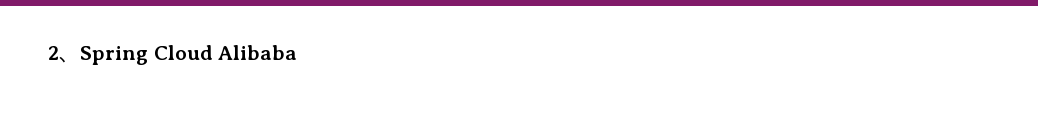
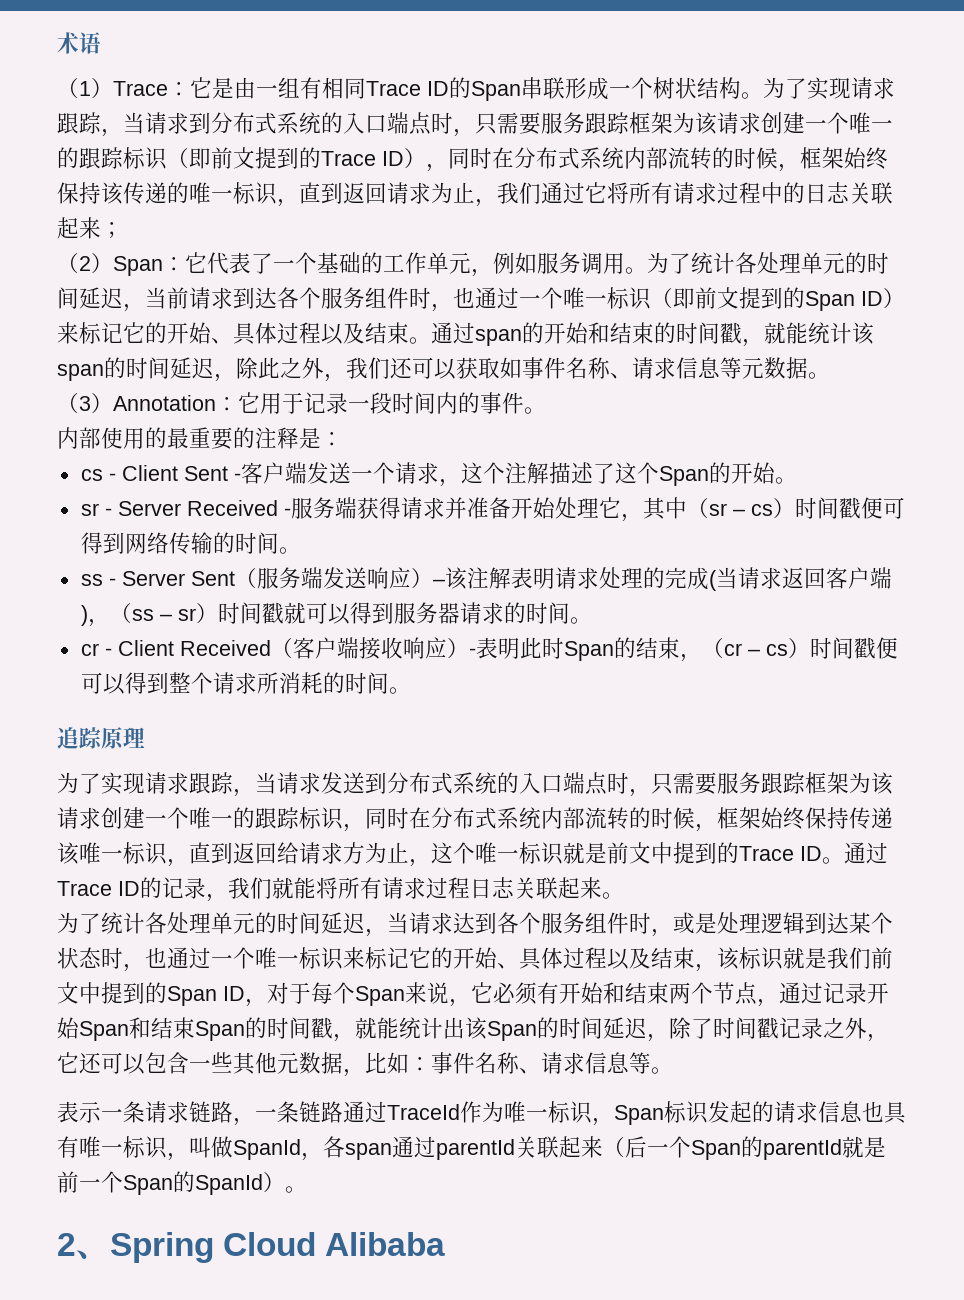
(48, 53) none -> [57,32,101,54] [57,77,895,101] [57,112,893,137] [57,147,888,172] [57,182,893,207] [57,217,123,239] [57,252,889,277] [57,287,905,312] [57,322,874,347] [57,357,830,382] [57,392,546,414] [57,427,343,450] [80,462,797,487] [80,497,905,522] [80,532,301,554] [80,567,892,591] [80,602,592,627] [80,637,898,662] [80,672,411,695] [57,727,145,749] [57,772,893,797] [57,807,893,832] [57,842,888,867] [57,877,624,902] [57,912,893,937] [57,947,893,972] [57,982,889,1007] [57,1017,889,1042] [57,1052,673,1077] [57,1101,907,1126] [57,1136,886,1161] [57,1171,307,1195] 术语 // （1）Trace：它是由一组有相同Trace ID的Span串联形成一个树状结构。为了实现请求跟踪，当请求到分布式系统的入口端点时，只需要服务跟踪框架为该请求创建一个唯一的跟踪标识（即前文提到的Trace ID），同时在分布式系统内部流转的时候，框架始终保持该传递的唯一标识，直到返回请求为止，我们通过它将所有请求过程中的日志关联起来； // （2）Span：它代表了一个基础的工作单元，例如服务调用。为了统计各处理单元的时间延迟，当前请求到达各个服务组件时，也通过一个唯一标识（即前文提到的Span ID）来标记它的开始、具体过程以及结束。通过span的开始和结束的时间戳，就能统计该span的时间延迟，除此之外，我们还可以获取如事件名称、请求信息等元数据。 // （3）Annotation：它用于记录一段时间内的事件。 // 内部使用的最重要的注释是： // cs - Client Sent -客户端发送一个请求，这个注解描述了这个Span的开始。 // sr - Server Received -服务端获得请求并准备开始处理它，其中（sr – cs）时间戳便可得到网络传输的时间。 // ss - Server Sent（服务端发送响应）–该注解表明请求处理的完成(当请求返回客户端)，（ss – sr）时间戳就可以得到服务器请求的时间。 // cr - Client Received（客户端接收响应）-表明此时Span的结束，（cr – cs）时间戳便可以得到整个请求所消耗的时间。 // 追踪原理 // 为了实现请求跟踪，当请求发送到分布式系统的入口端点时，只需要服务跟踪框架为该请求创建一个唯一的跟踪标识，同时在分布式系统内部流转的时候，框架始终保持传递该唯一标识，直到返回给请求方为止，这个唯一标识就是前文中提到的Trace ID。通过Trace ID的记录，我们就能将所有请求过程日志关联起来。 // 为了统计各处理单元的时间延迟，当请求达到各个服务组件时，或是处理逻辑到达某个状态时，也通过一个唯一标识来标记它的开始、具体过程以及结束，该标识就是我们前文中提到的Span ID，对于每个Span来说，它必须有开始和结束两个节点，通过记录开始Span和结束Span的时间戳，就能统计出该Span的时间延迟，除了时间戳记录之外，它还可以包含一些其他元数据，比如：事件名称、请求信息等。 // 表示一条请求链路，一条链路通过TraceId作为唯一标识，Span标识发起的请求信息也具有唯一标识，叫做SpanId，各span通过parentId关联起来（后一个Span的parentId就是前一个Span的SpanId）。 //

